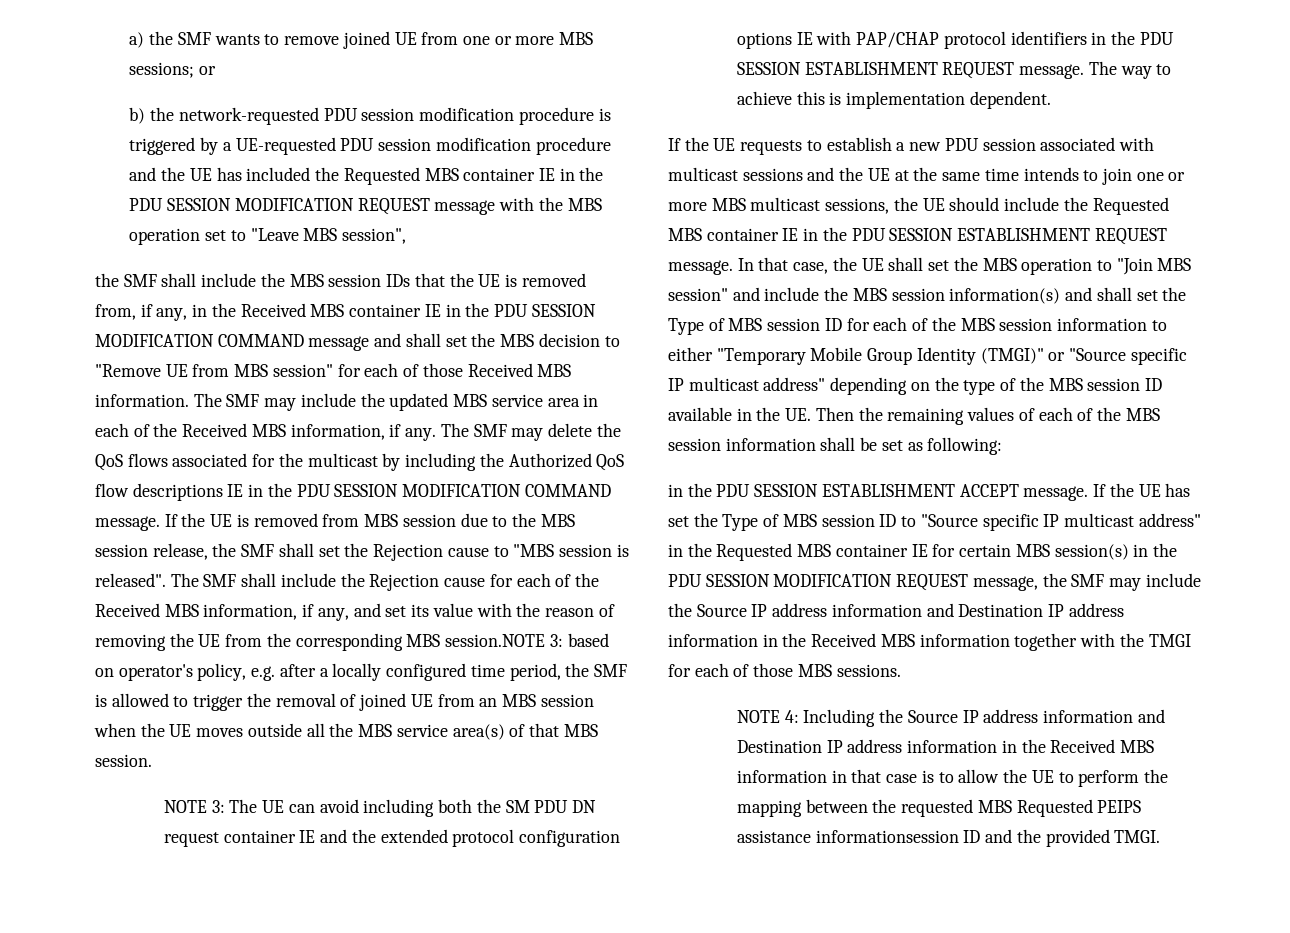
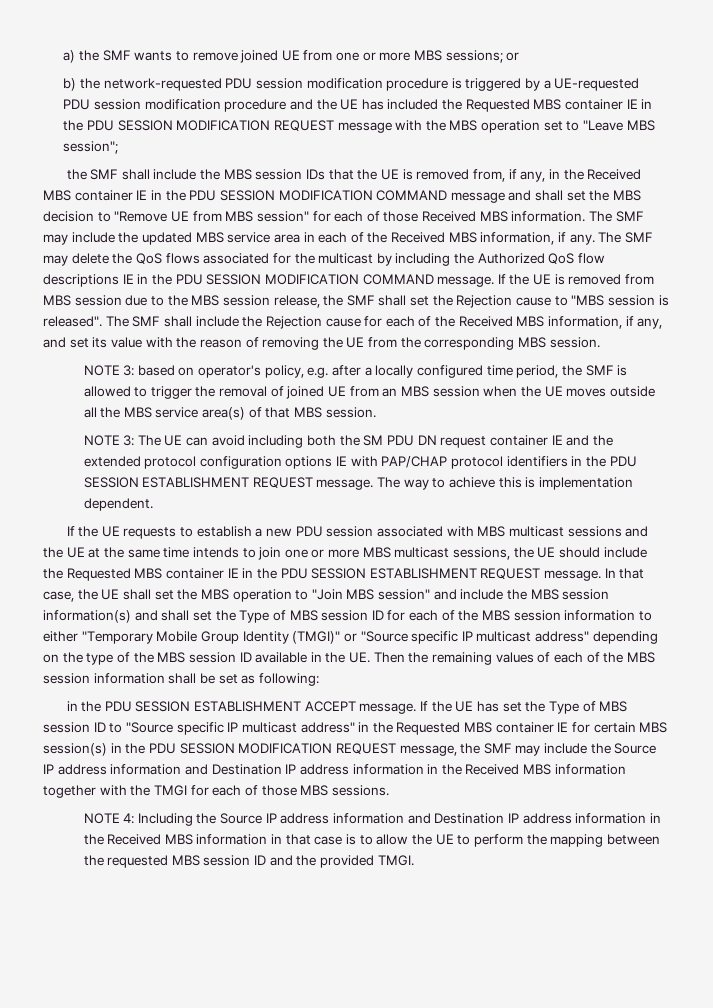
[342,228,407,244] session", -> [63,141,119,154] session";
[445,634,546,647] session.NOTE -> [549,337,600,348] [83,365,120,376] session. // NOTE
(1154, 144) none -> [477,526,506,537] MBS
[1016,799,1142,817] [736,830,959,843] Requested PEIPS assistance informationsession -> [203,855,251,866] session

